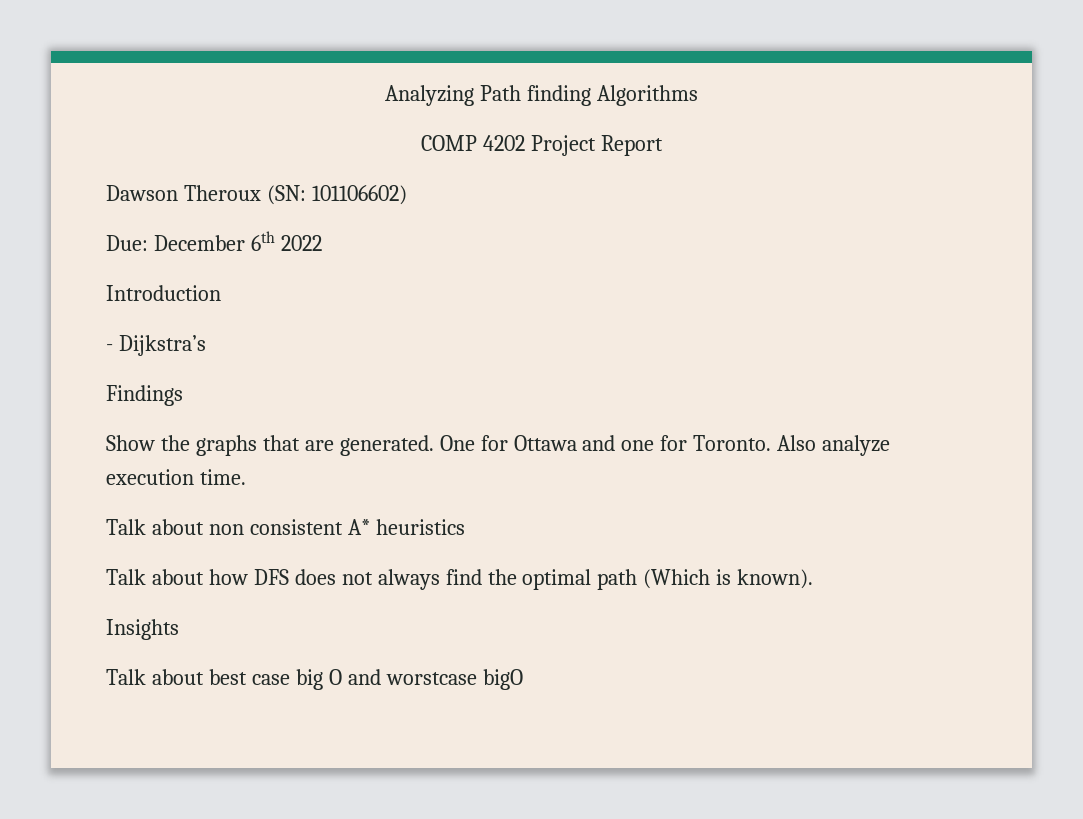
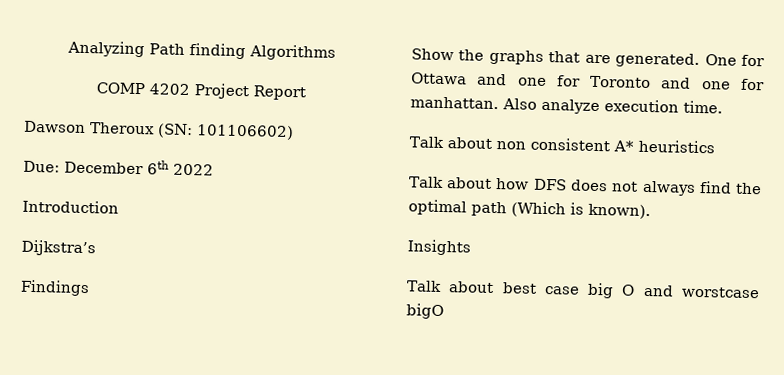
[106,344,113,351] - -> (119, 206) none
[693,435,772,451] Toronto. -> [590,75,765,91] [410,96,499,110] Toronto and one for manhattan.

